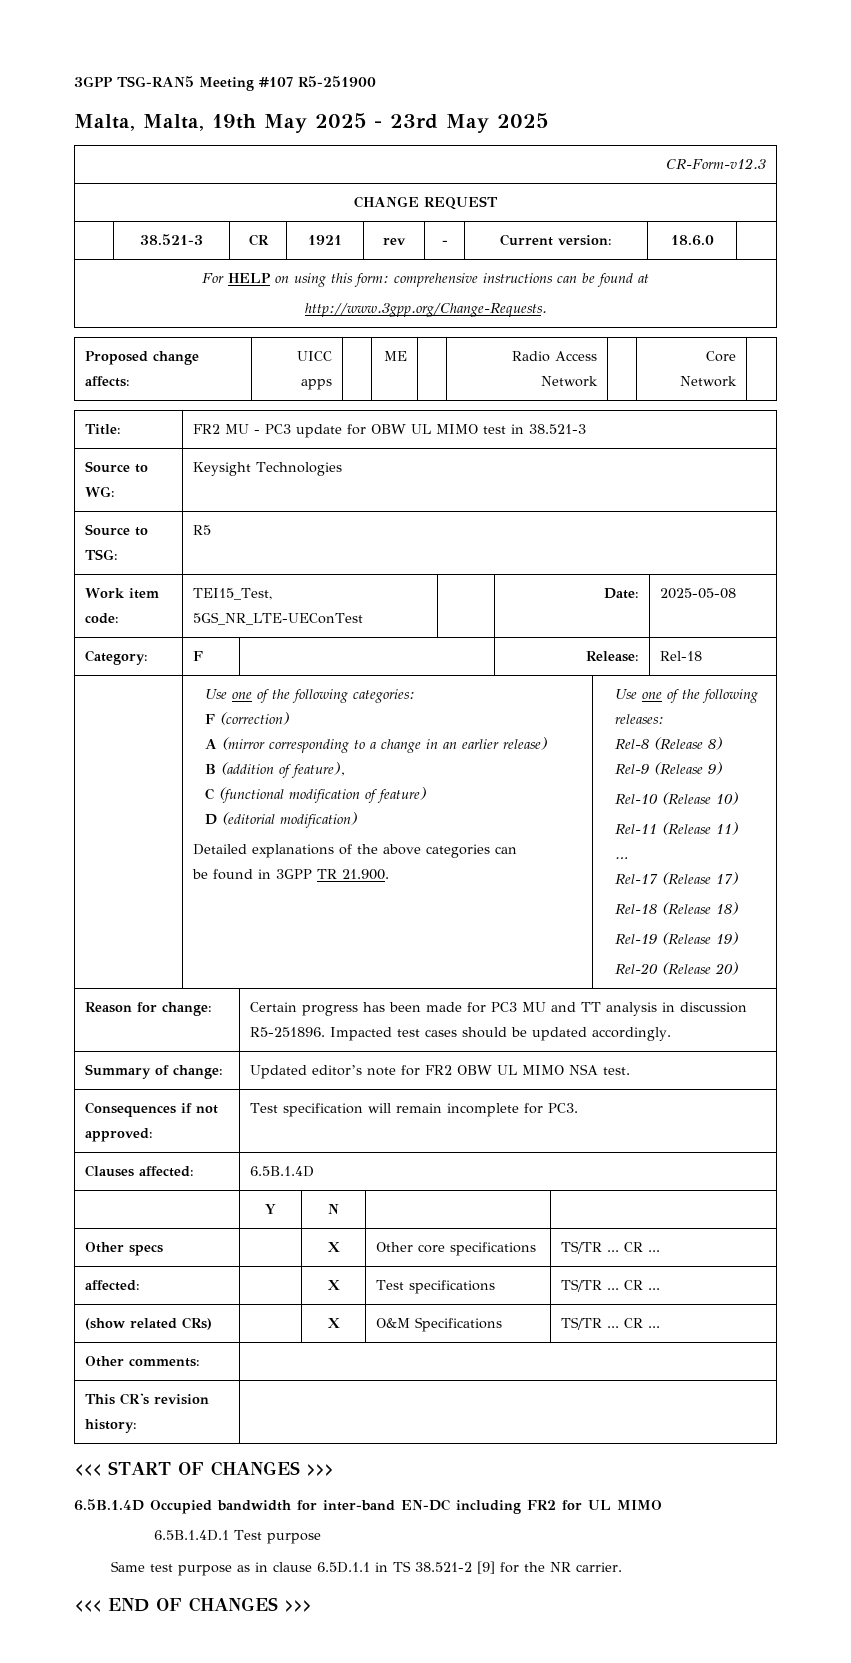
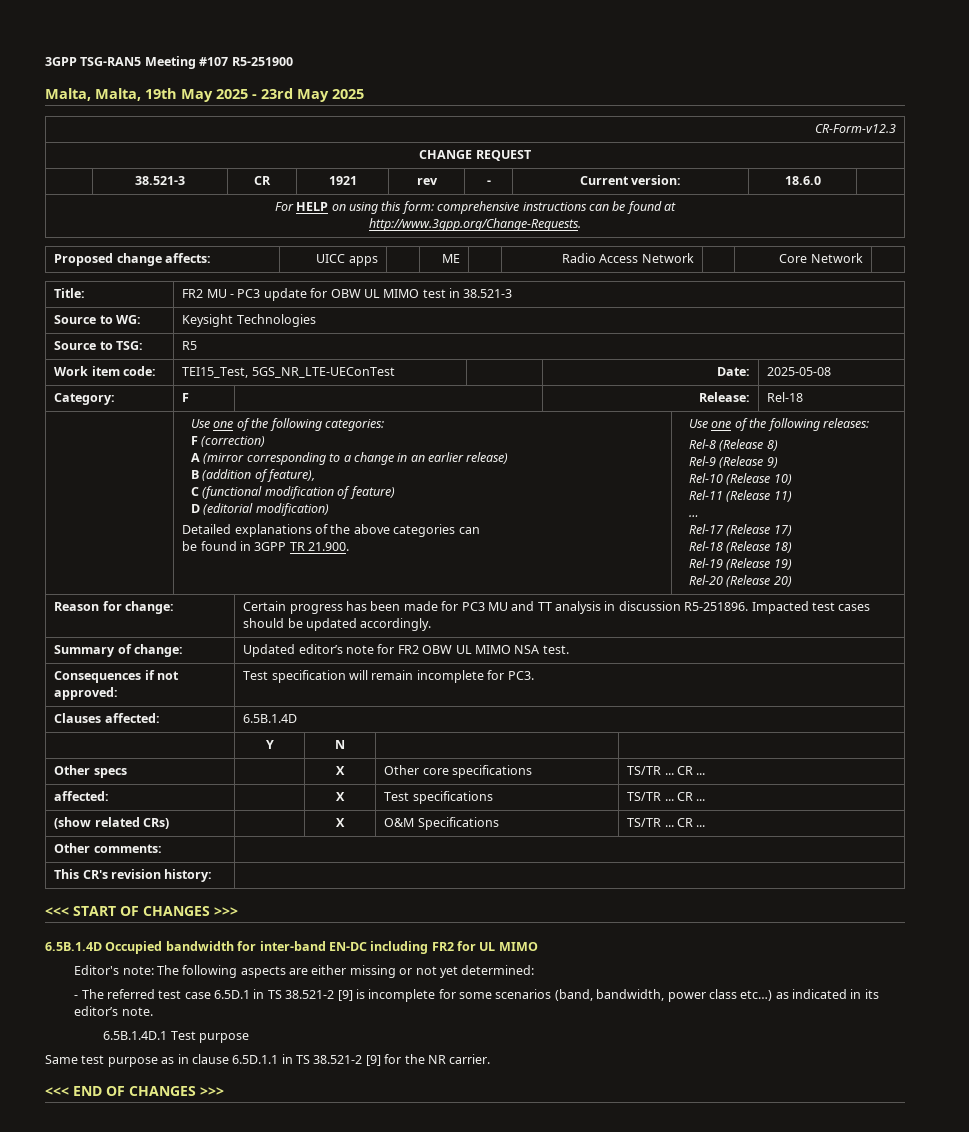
(662, 1505) none -> [74,965,535,978] [74,989,879,1002] [74,1006,153,1016] // Editor's note: The following aspects are either missing or not yet determined: // - The referred test case 6.5D.1 in TS 38.521-2 [9] is incomplete for some scenarios (band, bandwidth, power class etc…) as indicated in its editor’s note.

